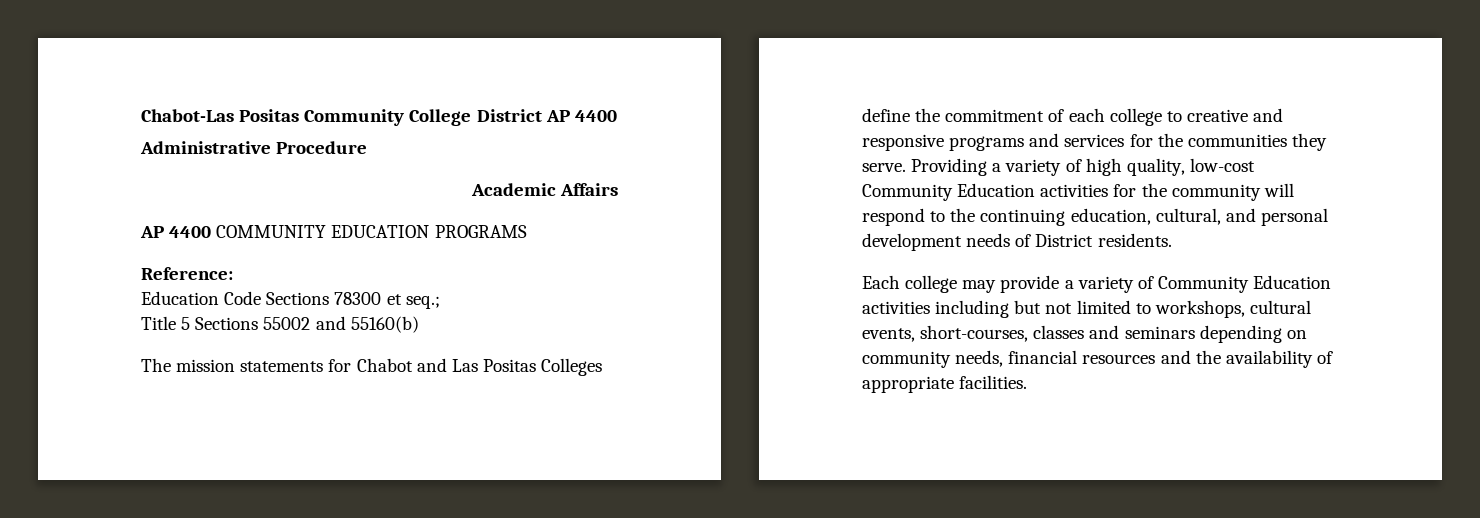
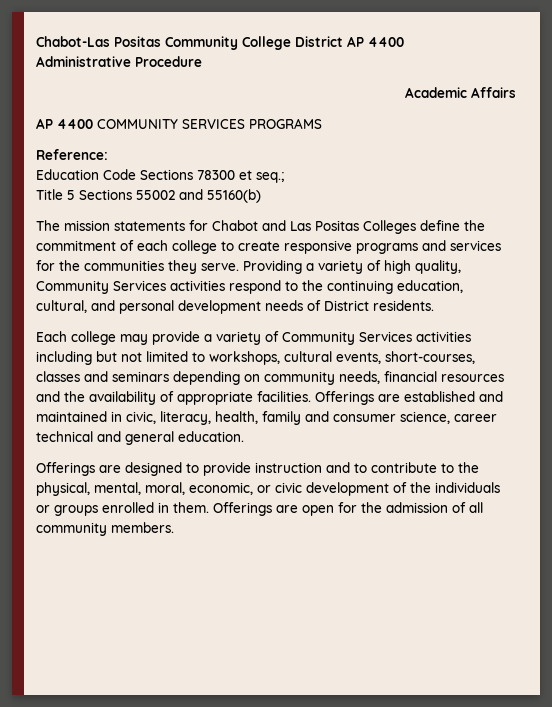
[331,225,430,238] EDUCATION -> [182,119,245,129] SERVICES
[1186,108,1284,122] creative and -> [238,241,280,251] create
[1189,158,1255,172] [862,183,1294,201] low-cost Community Education activities for the community will -> [36,280,225,294] Community Services activities
[1253,275,1332,289] Education -> [359,331,412,342] Services
(1028, 382) none -> [315,391,503,405] [36,411,497,425] [36,431,244,445] [36,462,479,476] [36,482,500,496] [36,502,483,516] [36,522,174,536] Offerings are established and maintained in civic, literacy, health, family and consumer science, career technical and general education. // Offerings are designed to provide instruction and to contribute to the physical, mental, moral, economic, or civic development of the individuals or groups enrolled in them. Offerings are open for the admission of all community members.

